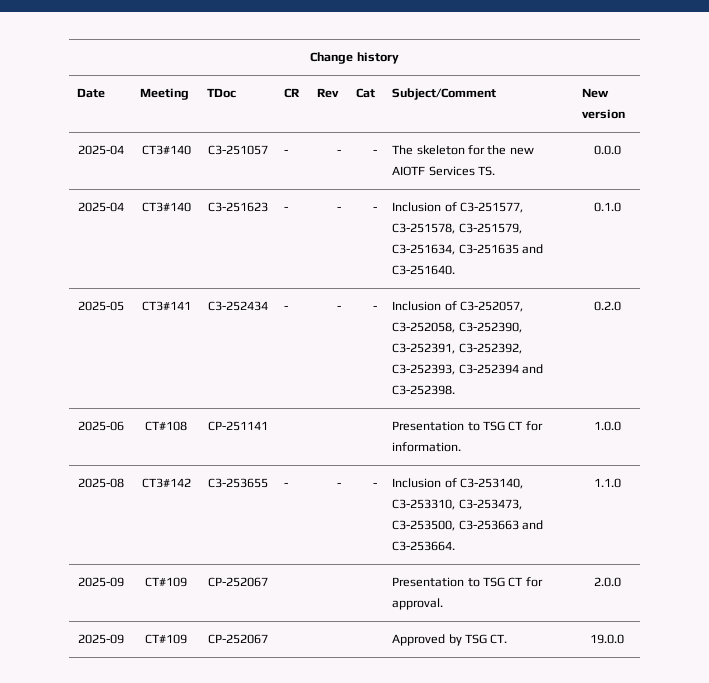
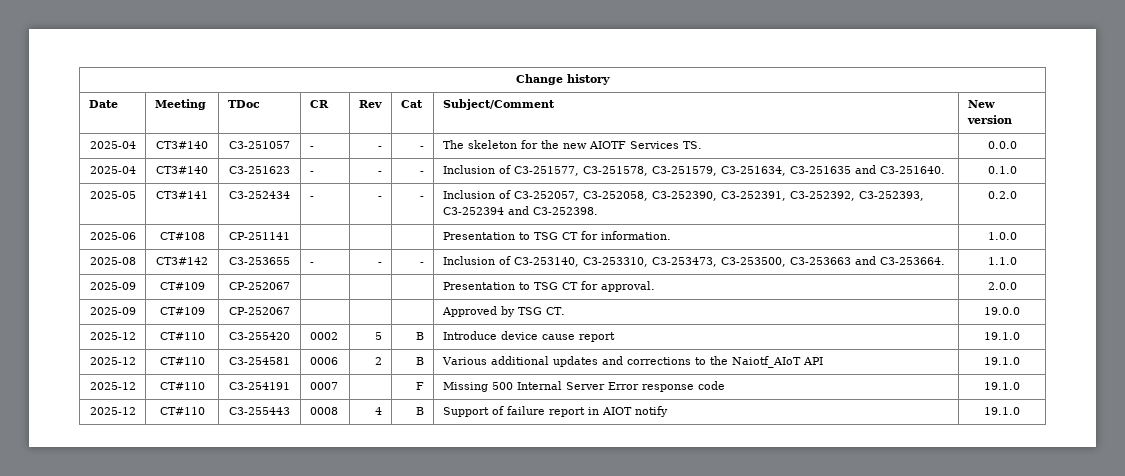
(624, 639) none -> [89,332,136,340] [159,332,205,340] [229,332,290,340] [309,332,338,340] [375,332,383,340] [416,332,425,340] [442,331,615,342] [984,332,1020,340] [89,357,136,365] [159,357,205,365] [229,357,290,365] [309,357,338,365] [375,357,383,365] [416,357,425,365] [441,356,823,368] [984,357,1020,365] [89,382,136,390] [159,382,205,390] [229,382,290,390] [309,382,338,390] [416,382,425,390] [442,381,725,392] [984,382,1020,390] [89,407,136,415] [159,407,205,415] [229,407,290,415] [309,407,338,415] [375,407,383,415] [416,407,425,415] [442,406,668,417] [984,407,1020,415] // 2025-12 | CT#110 | C3-255420 | 0002 | 5 | B | Introduce device cause report | 19.1.0 // 2025-12 | CT#110 | C3-254581 | 0006 | 2 | B | Various additional updates and corrections to the Naiotf_AIoT API | 19.1.0 // 2025-12 | CT#110 | C3-254191 | 0007 | | F | Missing 500 Internal Server Error response code | 19.1.0 // 2025-12 | CT#110 | C3-255443 | 0008 | 4 | B | Support of failure report in AIOT notify | 19.1.0

